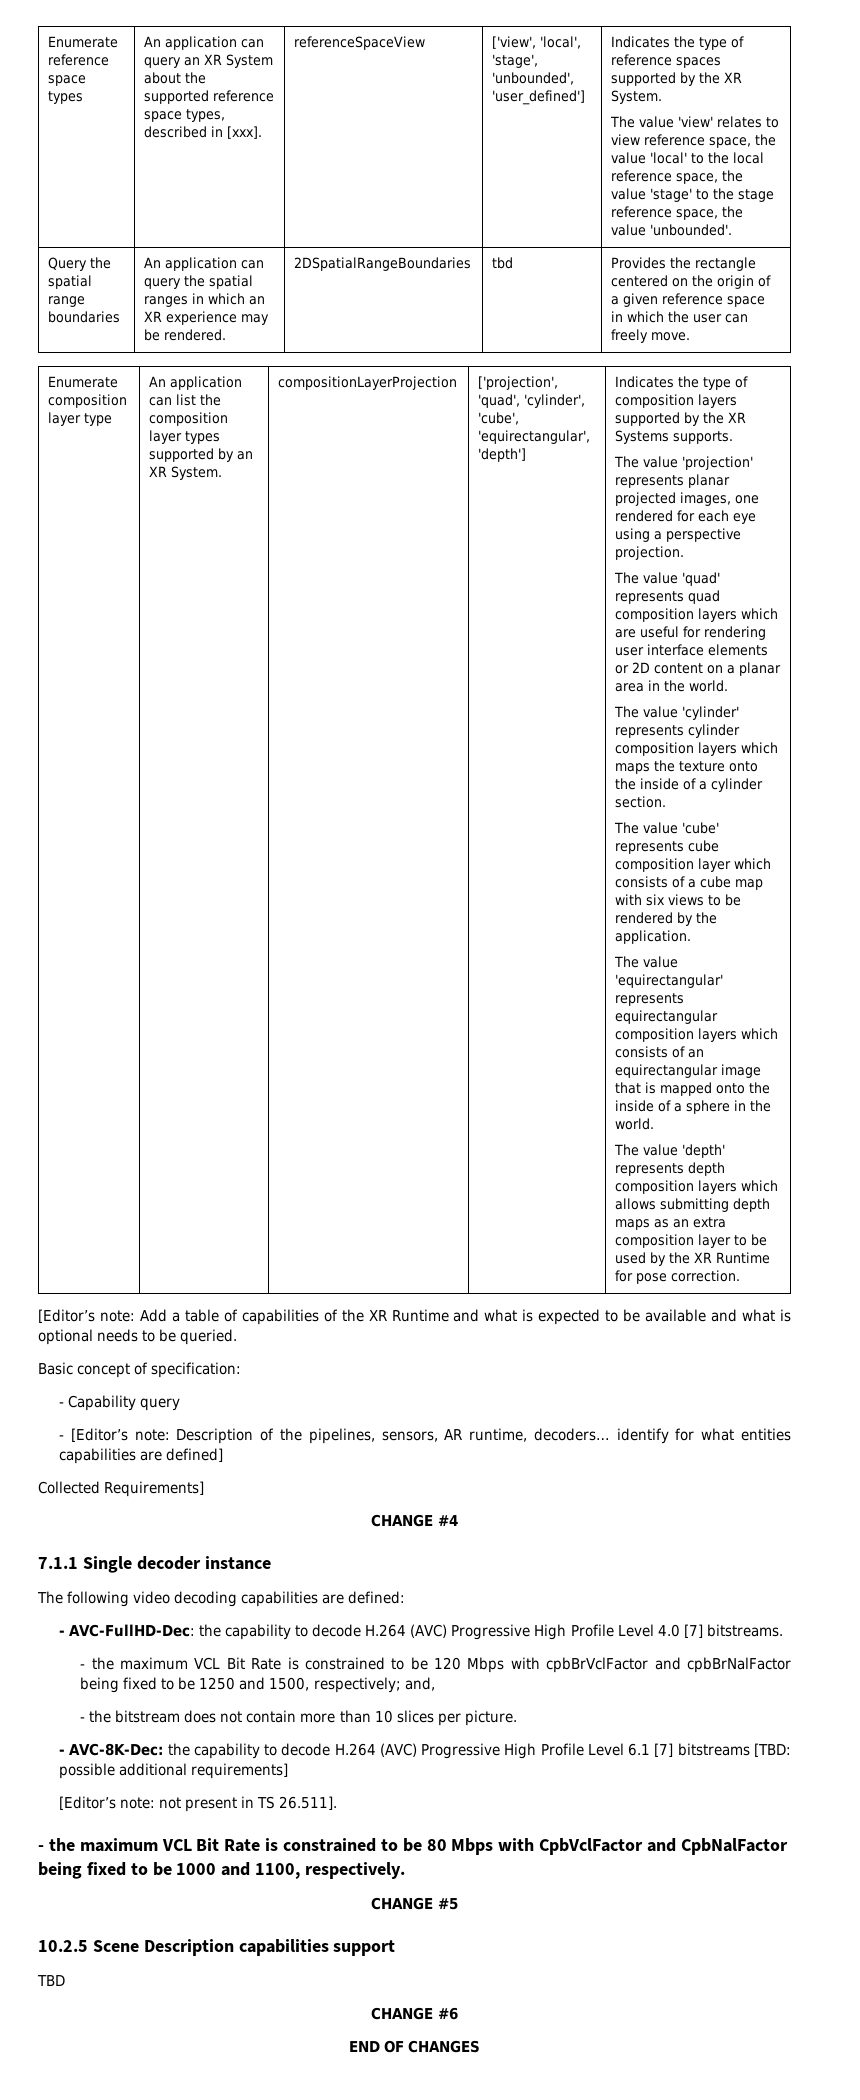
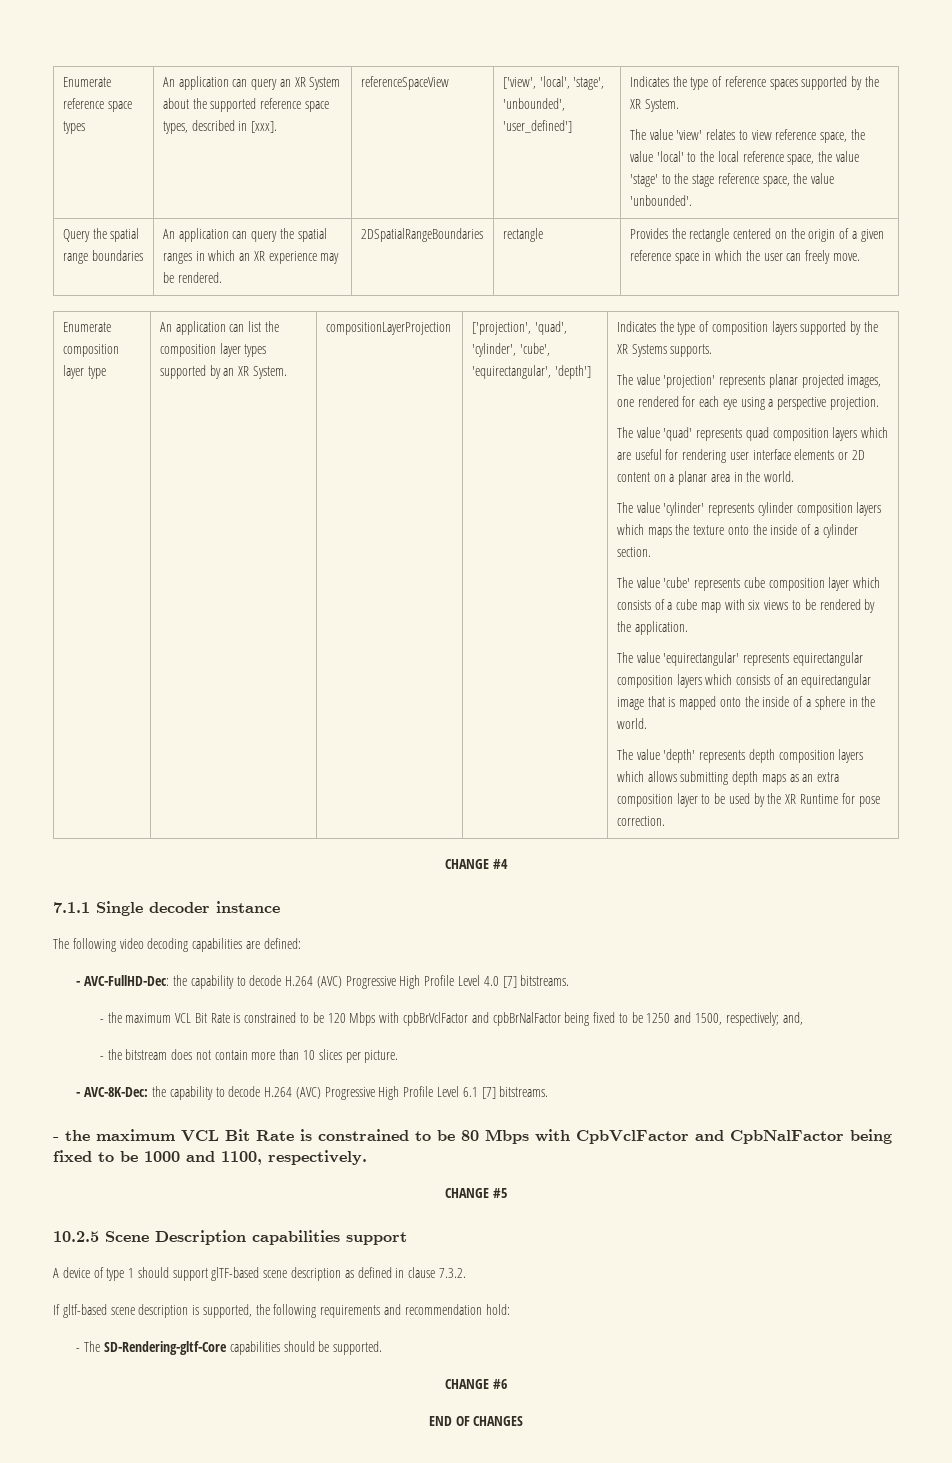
[492,257,514,269] tbd -> [502,228,543,242] rectangle
[38,1309,792,1325] [38,1329,238,1345] [38,1362,242,1378] [59,1395,181,1411] [59,1428,792,1444] [59,1448,224,1464] [38,1481,205,1497] // [Editor’s note: Add a table of capabilities of the XR Runtime and what is expected to be available and what is optional needs to be queried. // Basic concept of specification: // - Capability query // - [Editor’s note: Description of the pipelines, sensors, AR runtime, decoders… identify for what entities capabilities are defined] // Collected Requirements] -> (665, 821) none
[677,1743,792,1757] [59,1763,289,1779] [59,1796,338,1812] bitstreams [TBD: possible additional requirements] // [Editor’s note: not present in TS 26.511]. -> [499,1086,549,1097] bitstreams.
[37,1975,65,1986] TBD -> [53,1267,466,1281] [53,1304,510,1318] [76,1341,383,1355] A device of type 1 should support glTF-based scene description as defined in clause 7.3.2. // If gltf-based scene description is supported, the following requirements and recommendation hold: // - The SD-Rendering-gltf-Core capabilities should be supported.

